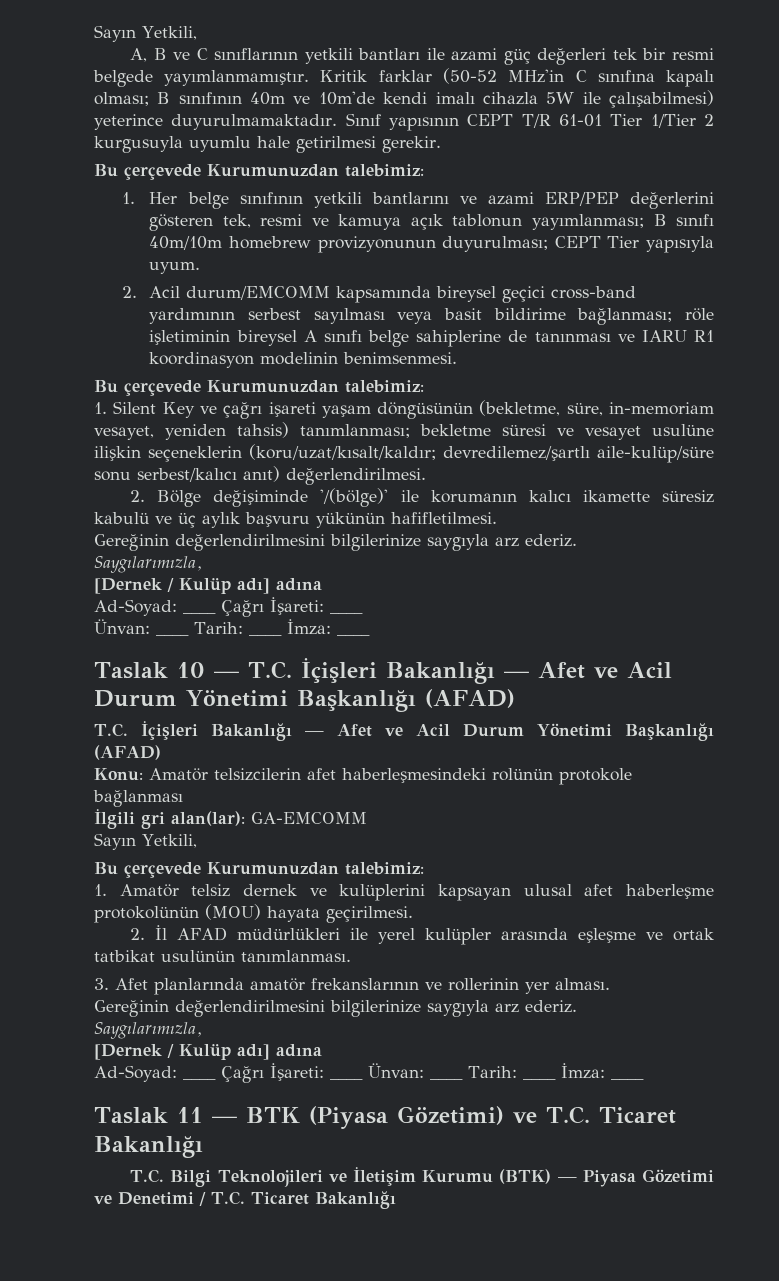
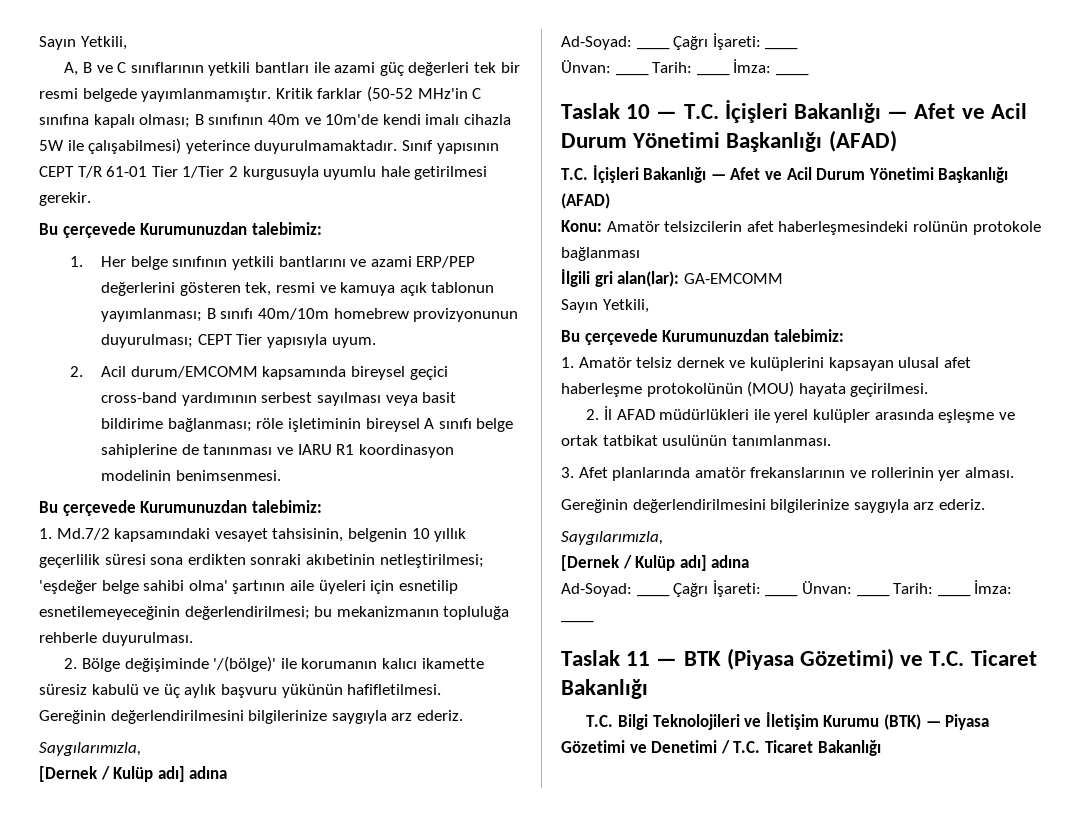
[113,400,714,419] [94,422,714,440] [94,444,714,463] [94,466,426,485] Silent Key ve çağrı işareti yaşam döngüsünün (bekletme, süre, in-memoriam vesayet, yeniden tahsis) tanımlanması; bekletme süresi ve vesayet usulüne ilişkin seçeneklerin (koru/uzat/kısalt/kaldır; devredilemez/şartlı aile-kulüp/süre sonu serbest/kalıcı anıt) değerlendirilmesi. -> [56,528,467,542] [39,554,484,568] [39,580,458,594] [39,606,510,620] [39,632,193,646] Md.7/2 kapsamındaki vesayet tahsisinin, belgenin 10 yıllık geçerlilik süresi sona erdikten sonraki akıbetinin netleştirilmesi; 'eşdeğer belge sahibi olma' şartının aile üyeleri için esnetilip esnetilemeyeceğinin değerlendirilmesi; bu mekanizmanın topluluğa rehberle duyurulması.

